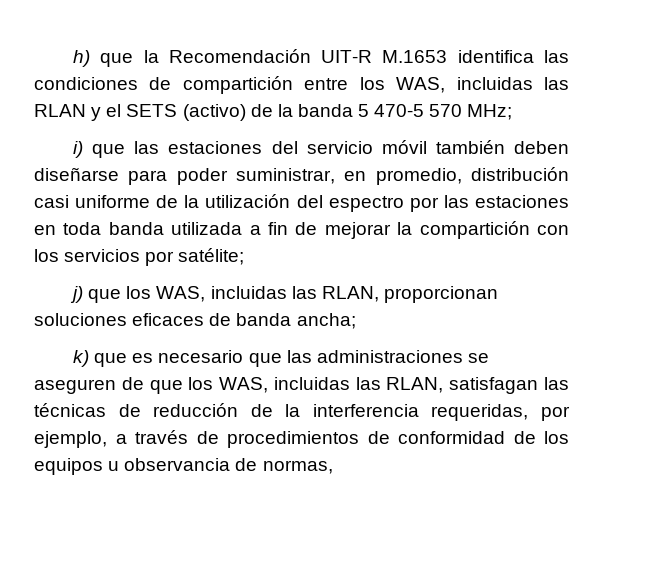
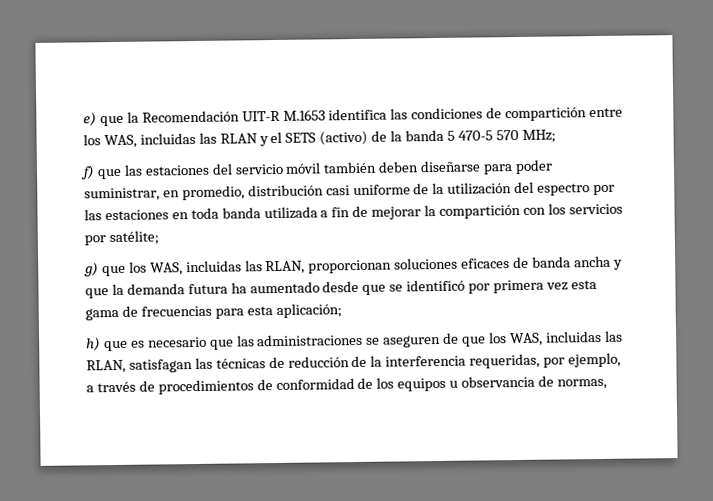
[73,50,91,67] h) -> [83,112,97,127] e)
[73,141,84,158] i) -> [80,165,95,180] f)
[70,286,84,303] j) -> [84,262,99,277] g)
[296,313,356,329] [73,350,90,367] ancha; // k) -> [573,255,623,270] [85,279,597,299] [85,303,342,321] [86,337,101,352] ancha y que la demanda futura ha aumentado desde que se identificó por primera vez esta gama de frecuencias para esta aplicación; // h)

